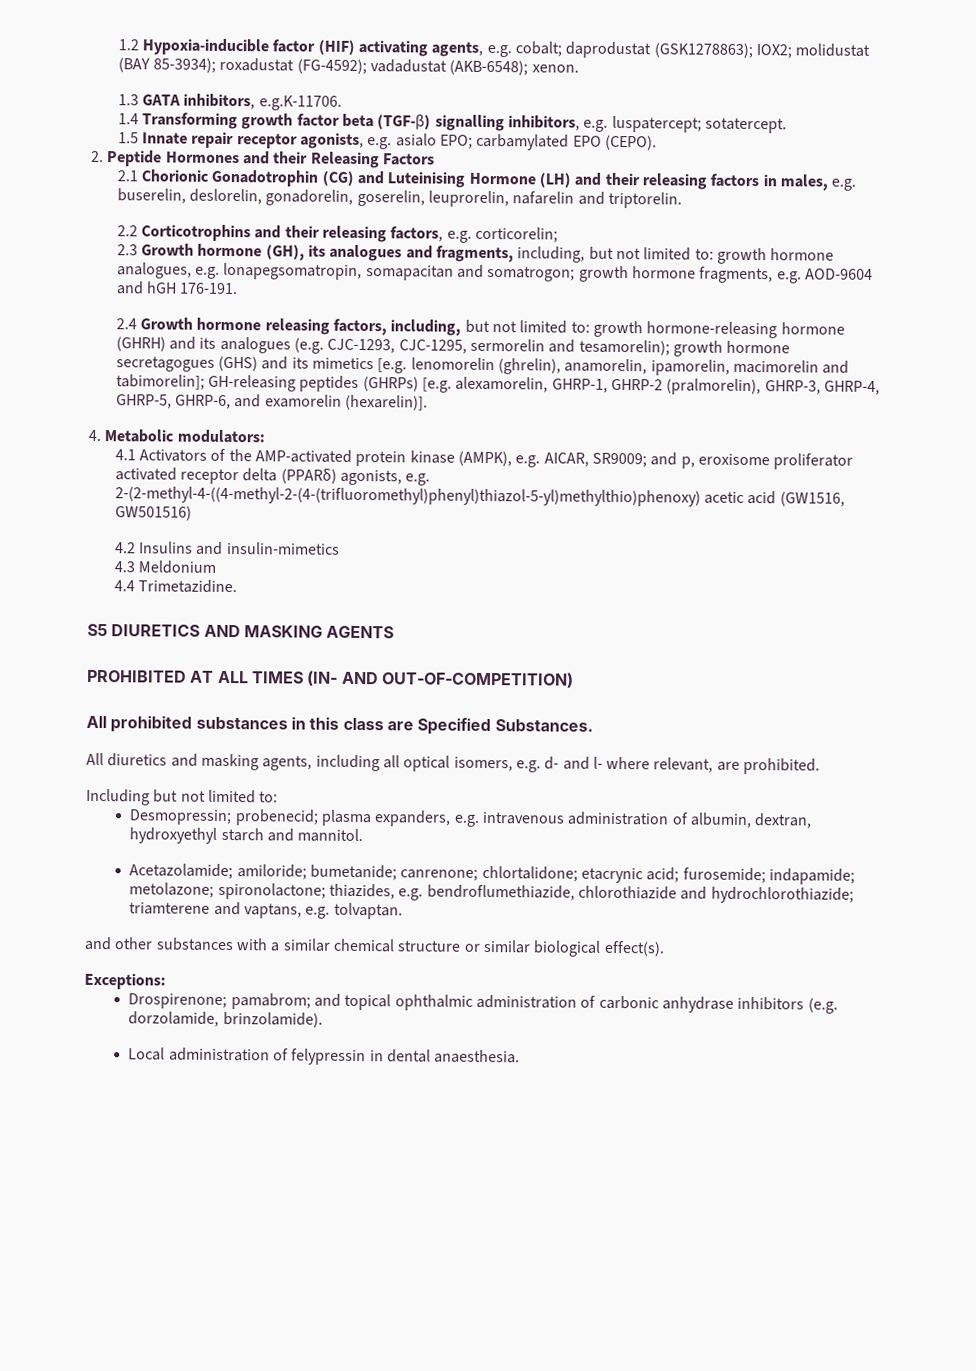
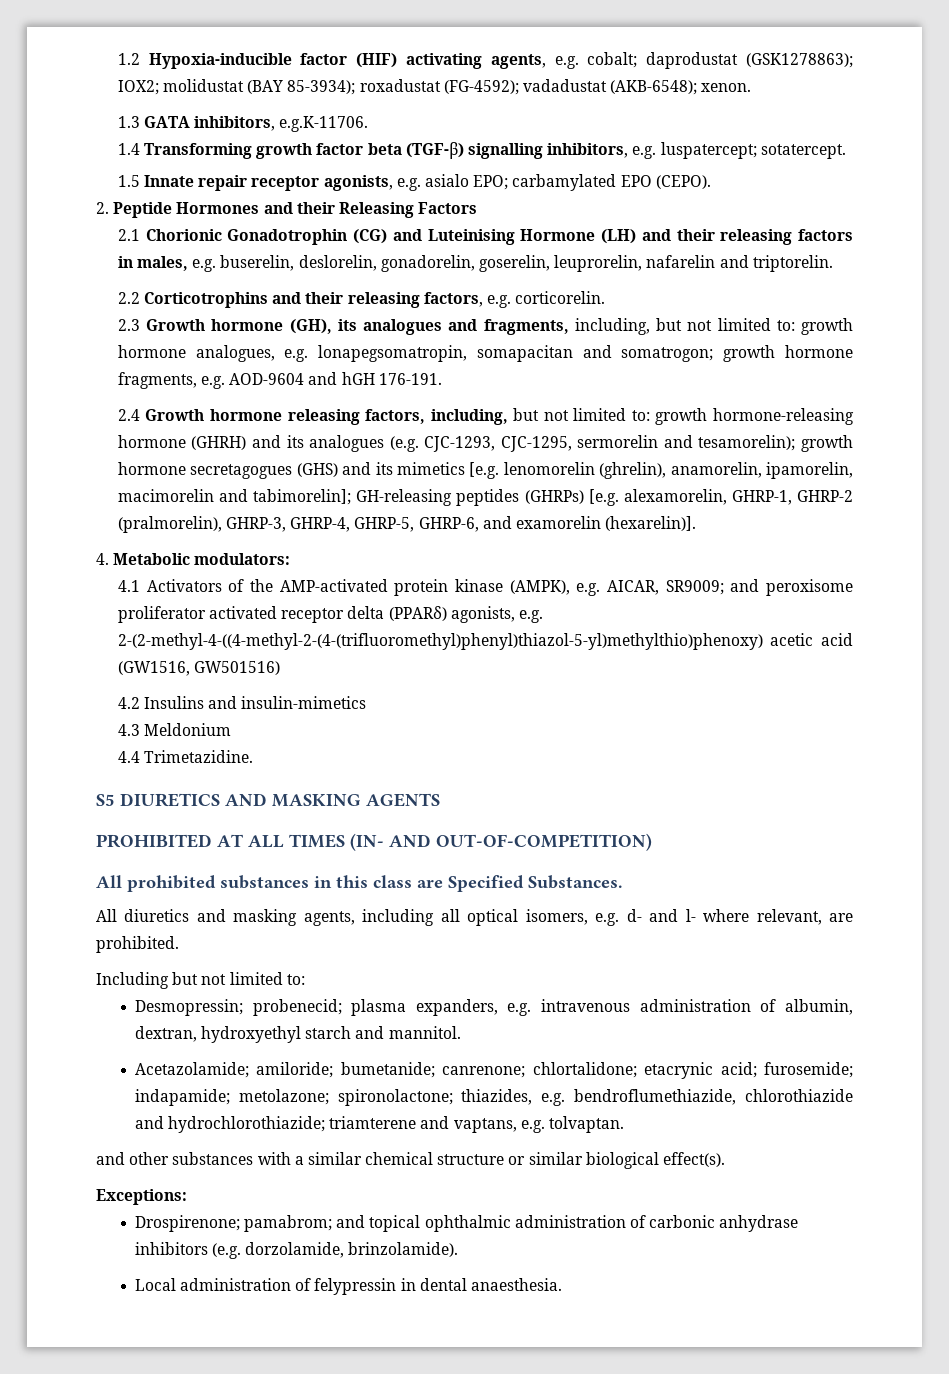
[474,226,558,243] corticorelin; -> [515,291,606,304] corticorelin.
[680,453,770,469] p, eroxisome -> [765,579,853,596] peroxisome

